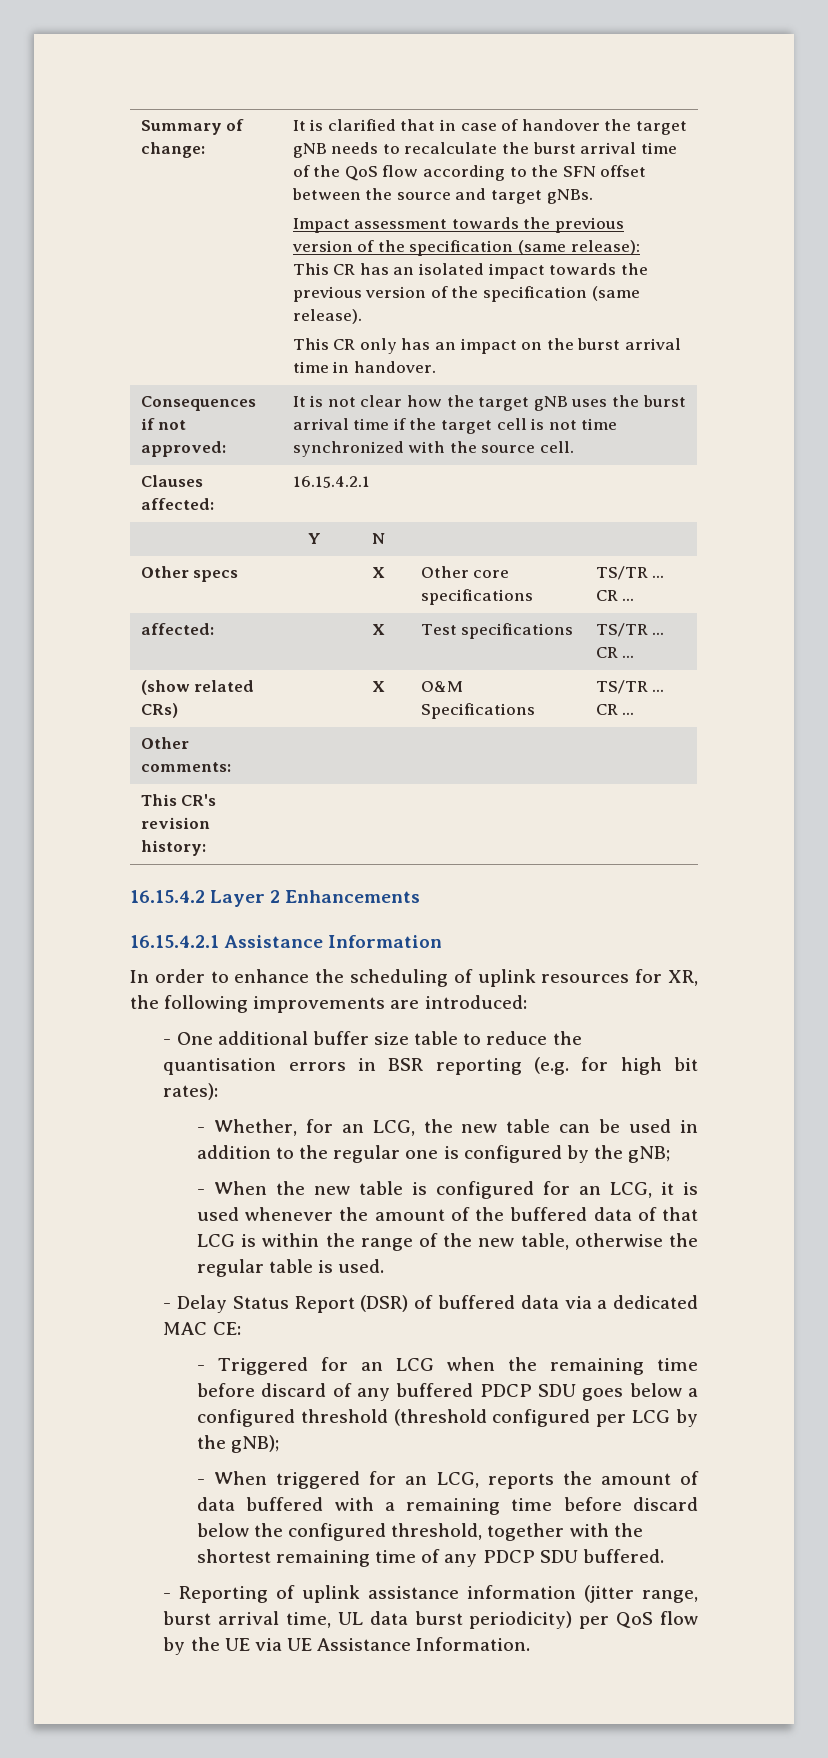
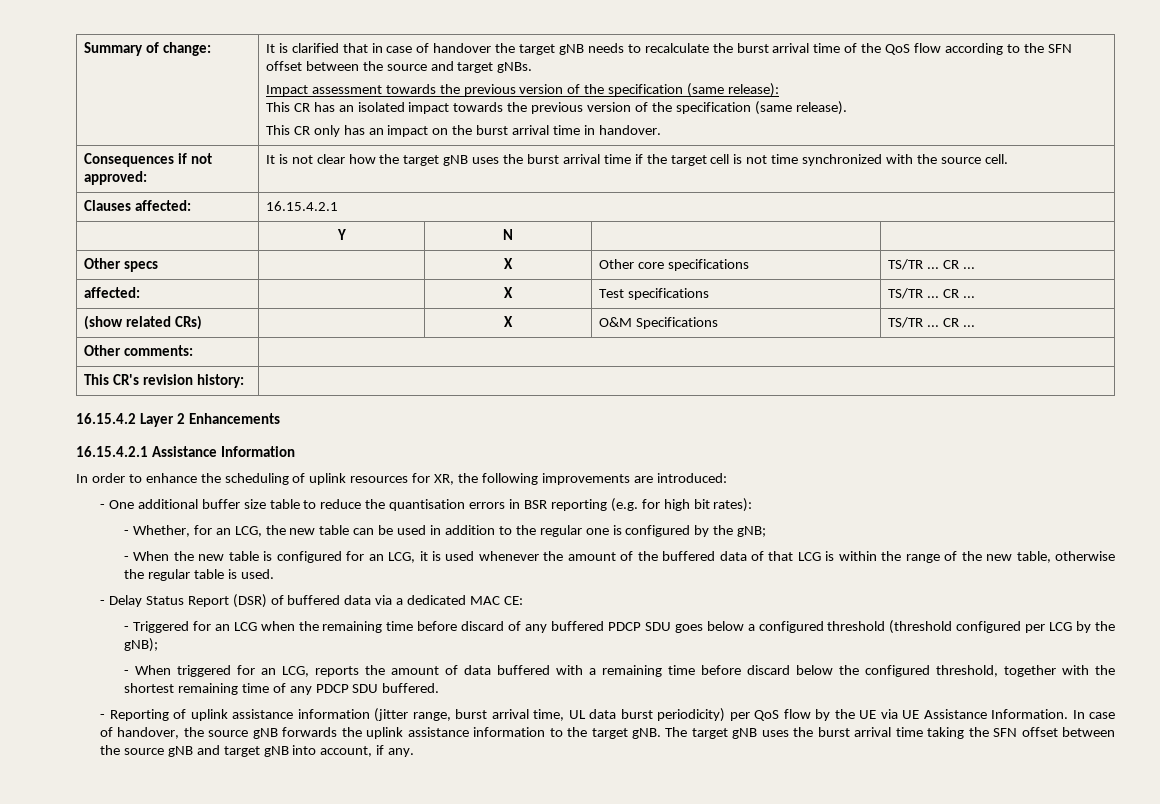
(531, 1644) none -> [1072,710,1115,719] [99,727,1115,739] [99,745,415,757] In case of handover, the source gNB forwards the uplink assistance information to the target gNB. The target gNB uses the burst arrival time taking the SFN offset between the source gNB and target gNB into account, if any.

